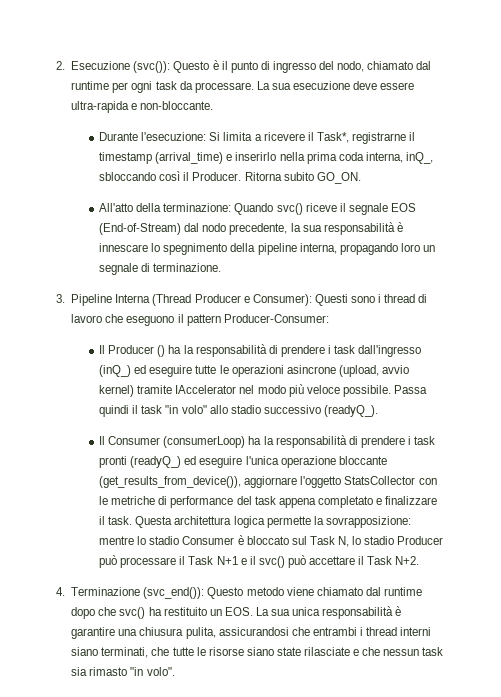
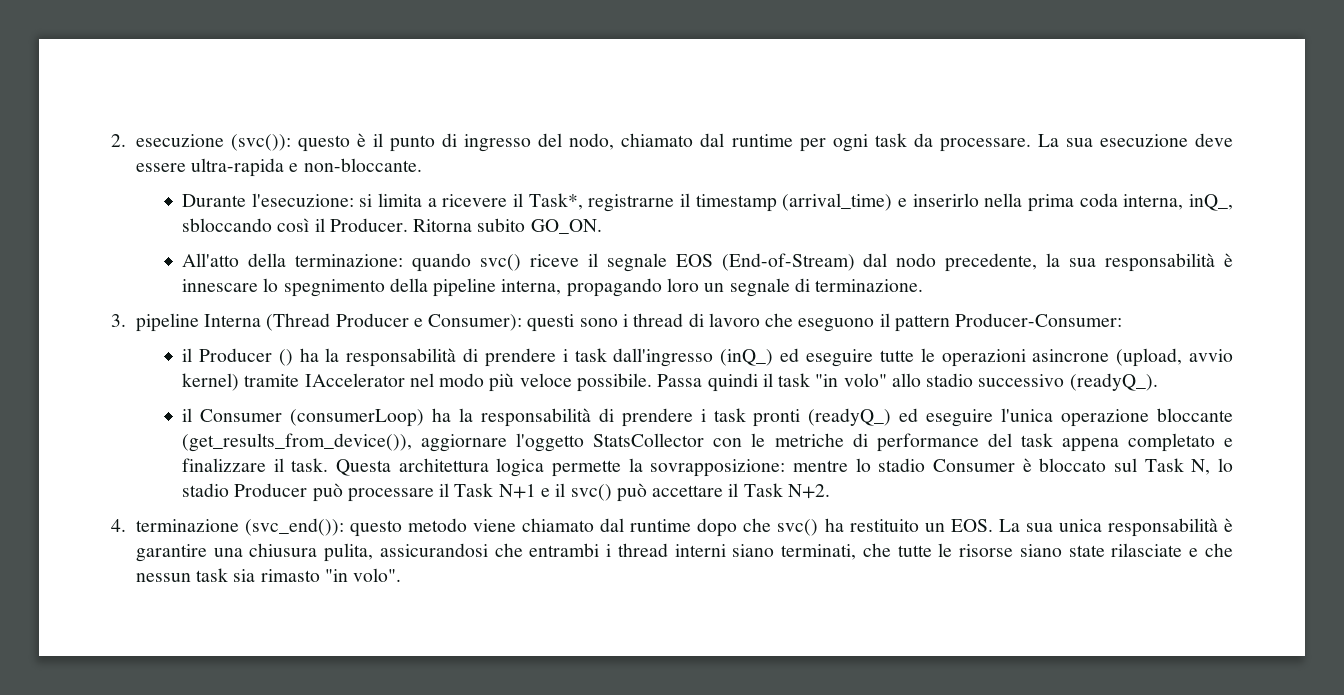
[71,61,210,73] Esecuzione (svc()): Questo -> [135,134,350,152] esecuzione (svc()): questo
[209,132,221,141] Si -> [359,194,373,207] si
[234,203,274,215] Quando -> [411,253,471,272] quando
[71,294,113,306] Pipeline -> [135,313,199,332] pipeline
[314,294,348,306] Questi -> [527,314,575,332] questi
[99,345,106,354] Il -> [182,348,193,362] il
[99,436,106,445] Il -> [182,408,193,422] il
[71,587,244,599] Terminazione (svc_end()): Questo -> [135,518,402,537] terminazione (svc_end()): questo

